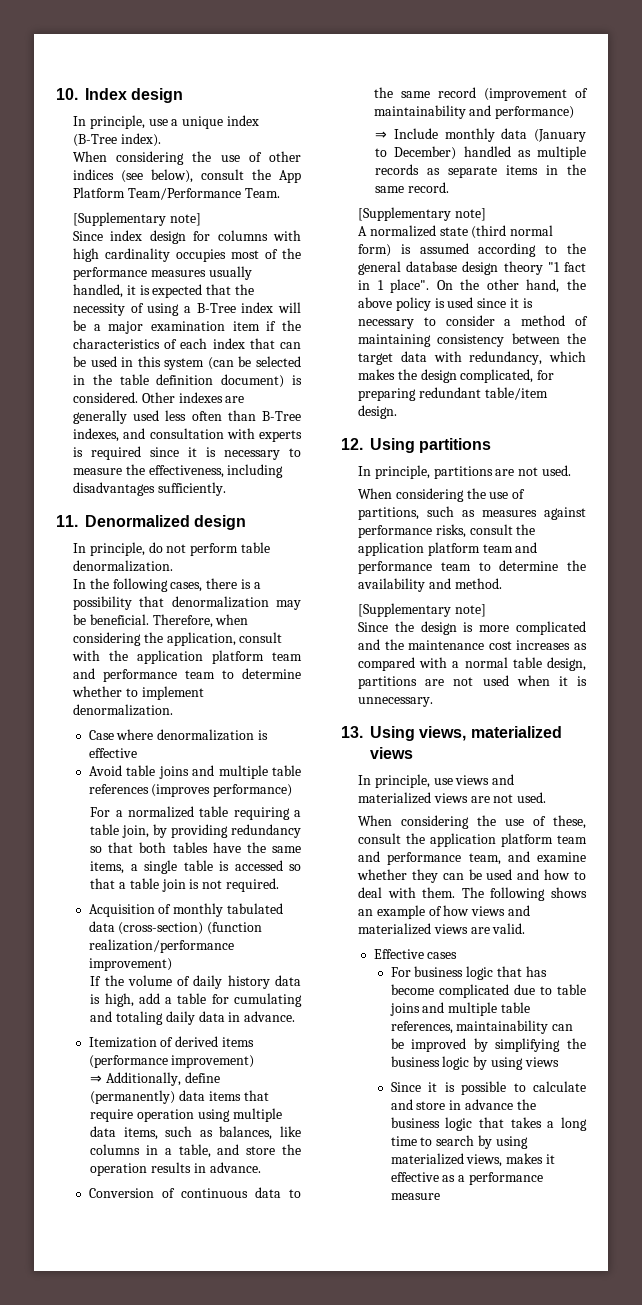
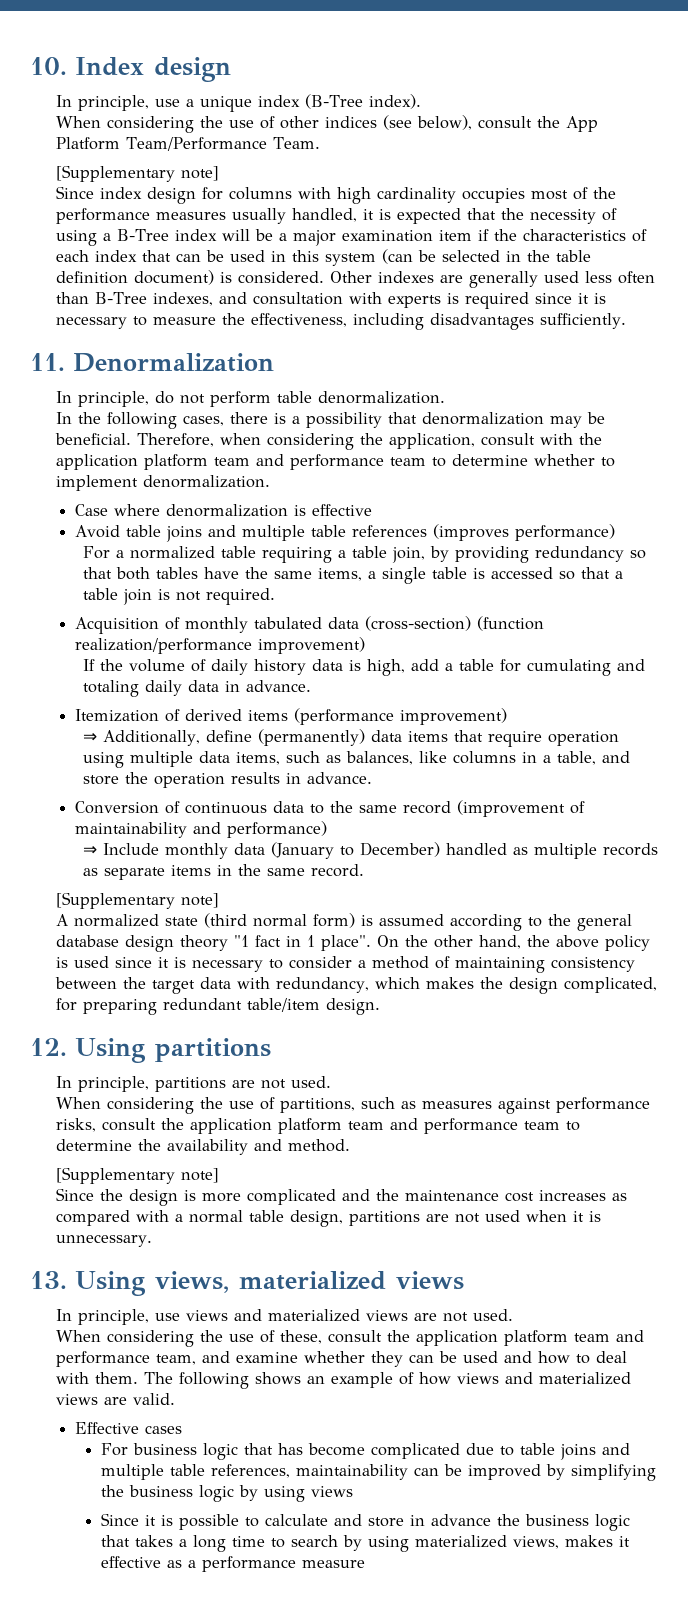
[85,515,247,530] Denormalized design -> [73,353,275,372] Denormalization

